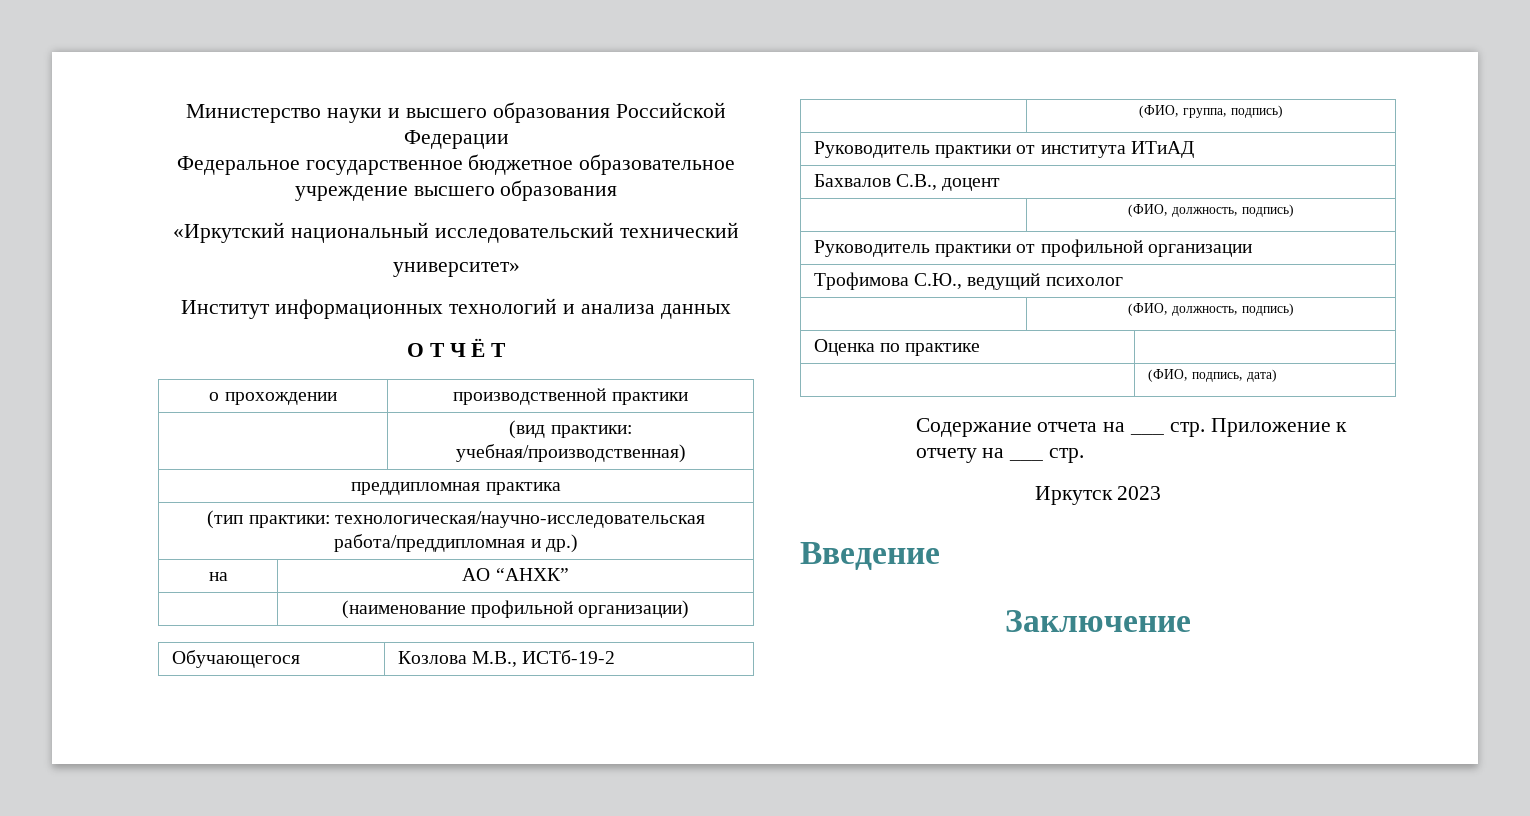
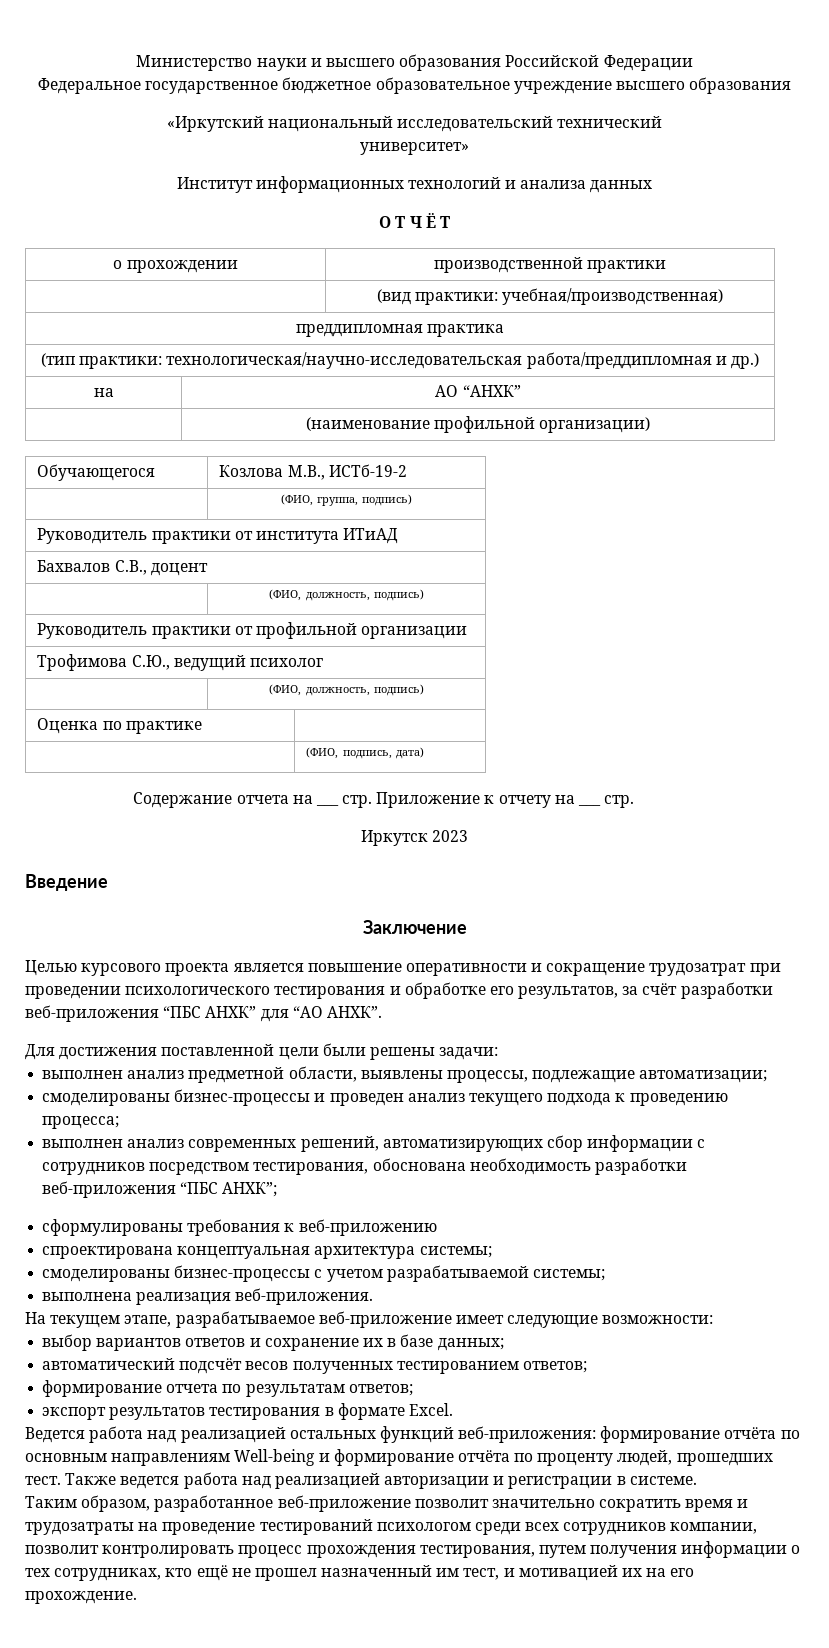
(1191, 621) none -> [25,960,781,976] [25,982,773,999] [25,1005,382,1022] [25,1043,499,1060] [42,1066,768,1083] [42,1089,728,1106] [42,1116,120,1129] [42,1135,706,1152] [42,1158,687,1175] [42,1181,278,1198] [42,1219,437,1236] [42,1246,492,1259] [42,1265,605,1282] [42,1288,374,1305] [25,1311,714,1328] [42,1334,504,1351] [42,1358,587,1374] [42,1380,413,1397] [42,1403,453,1420] [25,1426,800,1443] [25,1449,773,1466] [25,1472,697,1489] [25,1495,749,1512] [25,1519,758,1535] [25,1541,801,1558] [25,1565,695,1581] [25,1591,137,1604] // Целью курсового проекта является повышение оперативности и сокращение трудозатрат при проведении психологического тестирования и обработке его результатов, за счёт разработки веб-приложения “ПБС АНХК” для “АО АНХК”. // Для достижения поставленной цели были решены задачи: // выполнен анализ предметной области, выявлены процессы, подлежащие автоматизации; // смоделированы бизнес-процессы и проведен анализ текущего подхода к проведению процесса; // выполнен анализ современных решений, автоматизирующих сбор информации с сотрудников посредством тестирования, обоснована необходимость разработки веб-приложения “ПБС АНХК”; // сформулированы требования к веб-приложению // спроектирована концептуальная архитектура системы; // смоделированы бизнес-процессы с учетом разрабатываемой системы; // выполнена реализация веб-приложения. // На текущем этапе, разрабатываемое веб-приложение имеет следующие возможности: // выбор вариантов ответов и сохранение их в базе данных; // автоматический подсчёт весов полученных тестированием ответов; // формирование отчета по результатам ответов; // экспорт результатов тестирования в формате Excel. // Ведется работа над реализацией остальных функций веб-приложения: формирование отчёта по основным направлениям Well-being и формирование отчёта по проценту людей, прошедших тест. Также ведется работа над реализацией авторизации и регистрации в системе. // Таким образом, разработанное веб-приложение позволит значительно сократить время и трудозатраты на проведение тестирований психологом среди всех сотрудников компании, позволит контролировать процесс прохождения тестирования, путем получения информации о тех сотрудниках, кто ещё не прошел назначенный им тест, и мотивацией их на его прохождение.

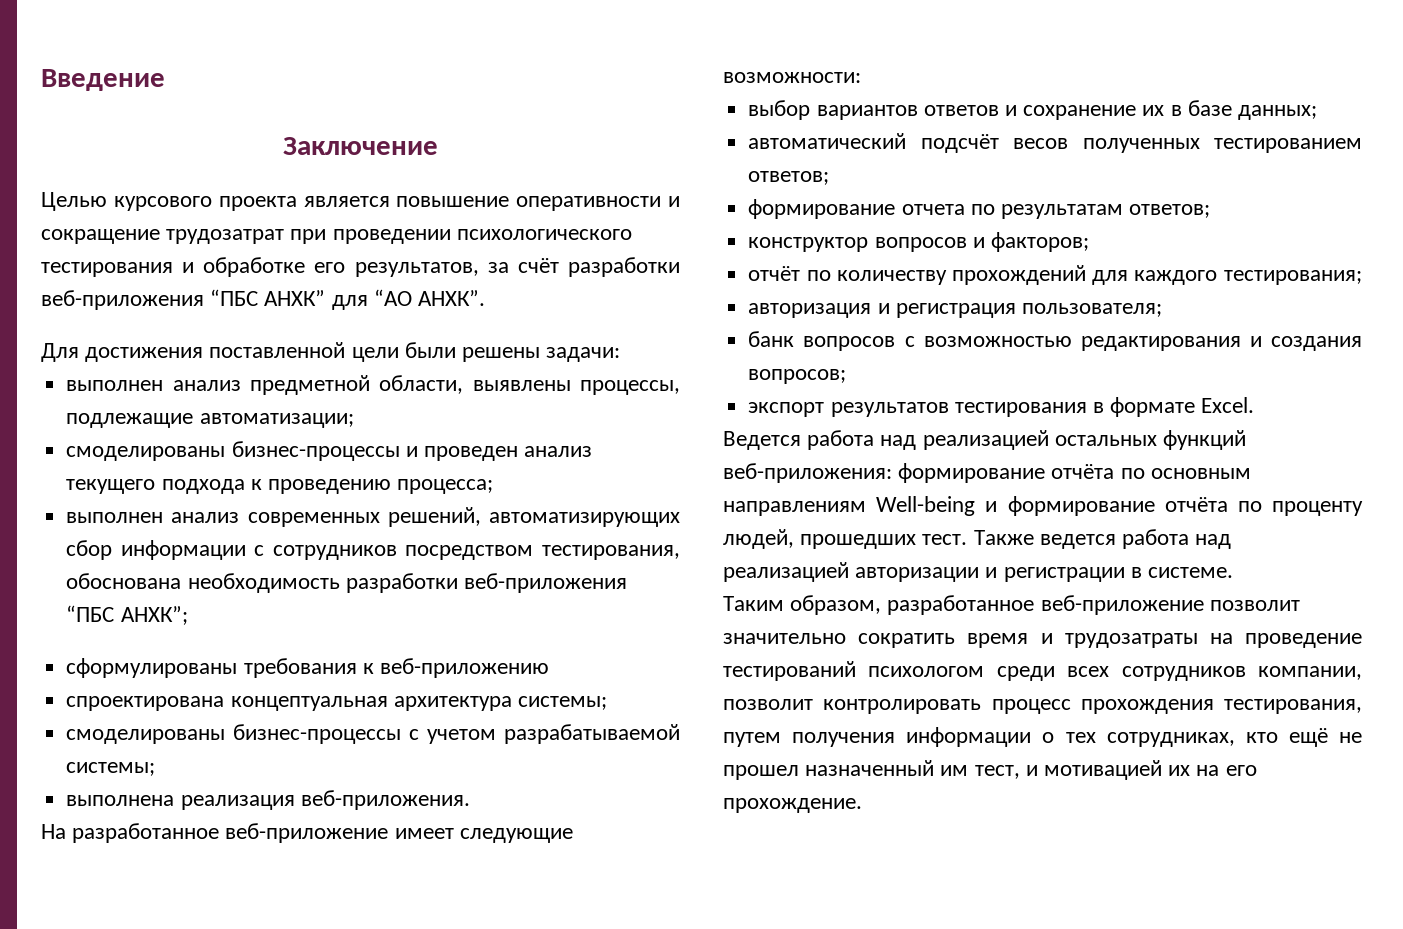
[136,54,693,71] [37,77,792,94] [166,116,663,132] [360,142,469,155] [176,176,653,193] [379,212,450,228] [113,260,238,273] [433,257,667,273] [376,288,724,305] [295,324,505,337] [41,352,759,369] [93,388,114,397] [435,385,521,397] [305,416,651,433] [37,464,156,481] [219,464,407,480] [280,494,413,506] [37,528,399,544] [37,560,208,576] [269,589,424,601] [37,622,468,639] [37,654,323,671] [269,684,424,696] [37,718,202,734] [306,747,424,759] [133,792,313,808] [315,792,575,808] [578,795,635,808] [360,830,469,846] Министерство науки и высшего образования Российской Федерации // Федеральное государственное бюджетное образовательное учреждение высшего образования // «Иркутский национальный исследовательский технический // университет» // Институт информационных технологий и анализа данных // О Т Ч Ё Т // о прохождении | производственной практики // | (вид практики: учебная/производственная) // преддипломная практика // (тип практики: технологическая/научно-исследовательская работа/преддипломная и др.) // на | АО “АНХК” // | (наименование профильной организации) // Обучающегося | Козлова М.В., ИСТб-19-2 // | (ФИО, группа, подпись) // Руководитель практики от института ИТиАД // Бахвалов С.В., доцент // | (ФИО, должность, подпись) // Руководитель практики от профильной организации // Трофимова С.Ю., ведущий психолог // | (ФИО, должность, подпись) // Оценка по практике | // | (ФИО, подпись, дата) // Содержание отчета на ___ стр. Приложение к отчету на ___ стр. // Иркутск 2023 // -> (41, 80) none
[50,1311,315,1328] текущем этапе, разрабатываемое -> [72,823,220,843] разработанное
(413, 1390) none -> [748,232,1089,252] [748,265,1362,285] [748,303,1162,318] [748,331,1362,351] [748,369,847,384] // конструктор вопросов и факторов; // отчёт по количеству прохождений для каждого тестирования; // авторизация и регистрация пользователя; // банк вопросов с возможностью редактирования и создания вопросов;

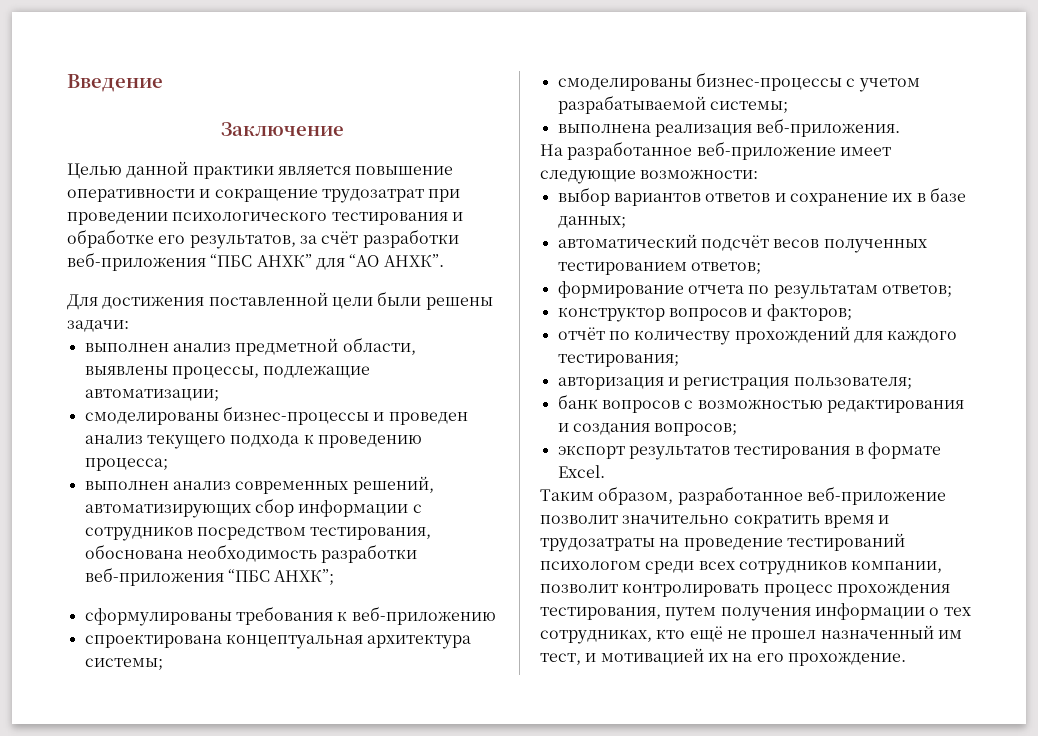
[113,196,297,211] курсового проекта -> [126,161,274,179] данной практики
[723,430,1247,450] [723,463,1251,483] [723,496,1363,516] [723,529,1232,549] [723,562,1234,582] // Ведется работа над реализацией остальных функций веб-приложения: формирование отчёта по основным направлениям Well-being и формирование отчёта по проценту людей, прошедших тест. Также ведется работа над реализацией авторизации и регистрации в системе. -> (605, 471) none

